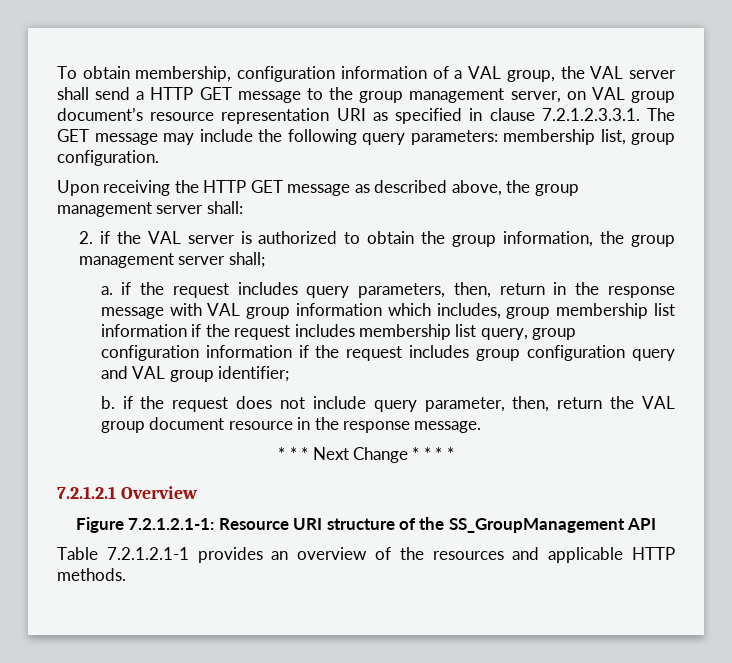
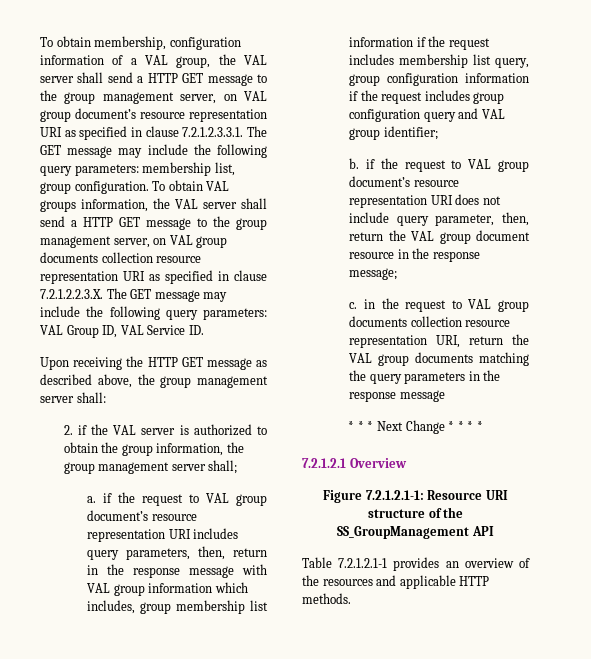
(159, 158) none -> [152,180,230,191] [40,198,267,212] [40,216,267,230] [40,235,228,248] [40,252,202,263] [40,270,267,284] [40,288,228,302] [40,306,267,320] [40,325,204,338] To obtain VAL groups information, the VAL server shall send a HTTP GET message to the group management server, on VAL group documents collection resource representation URI as specified in clause 7.2.1.2.2.3.X. The GET message may include the following query parameters: VAL Group ID, VAL Service ID.
(229, 290) none -> [189,493,267,506] [87,510,197,521] [87,529,191,542] to VAL group document’s resource representation URI
(229, 404) none -> [451,159,529,172] [349,176,459,187] [349,195,453,208] to VAL group document’s resource representation URI
[414,421,482,433] message. -> [349,268,398,280] [349,298,529,312] [349,316,511,327] [349,334,529,348] [349,352,529,366] [349,370,501,384] [349,390,445,402] message; // c. in the request to VAL group documents collection resource representation URI, return the VAL group documents matching the query parameters in the response message

